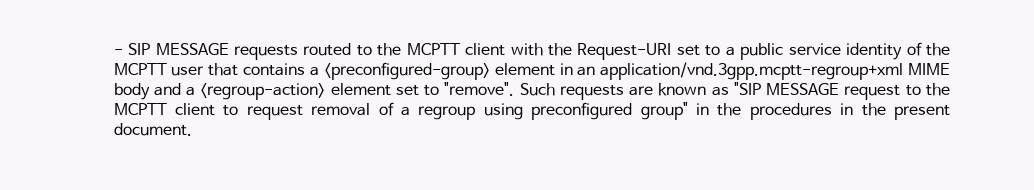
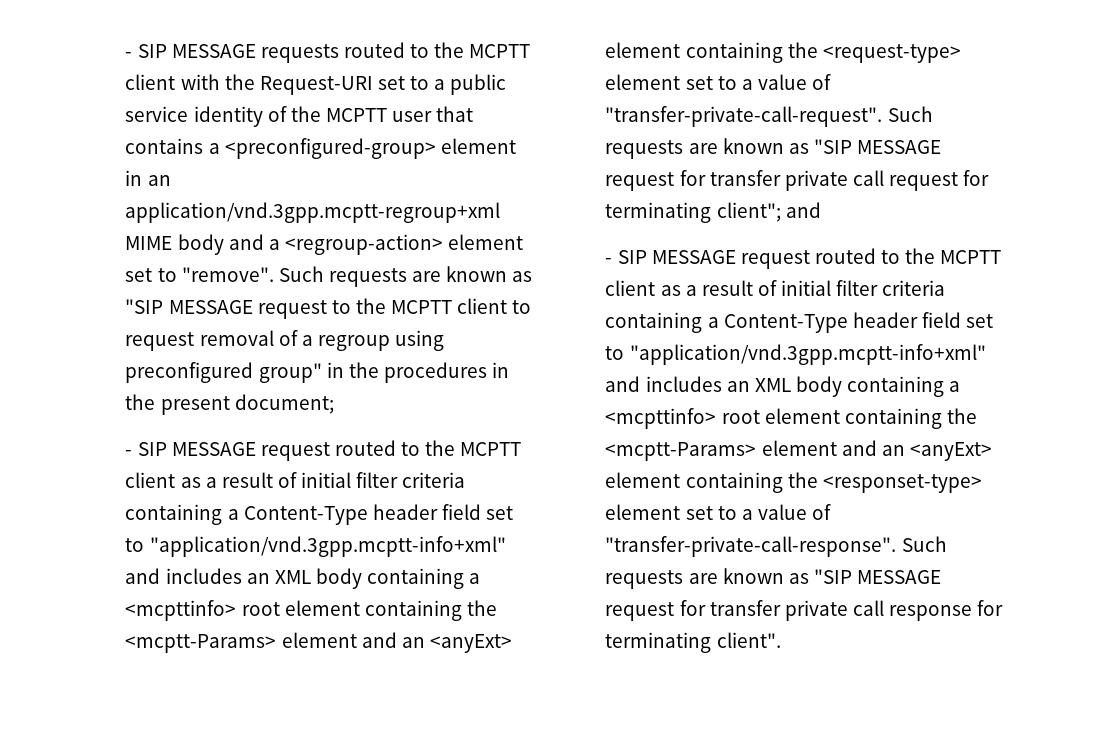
[113,123,192,136] document. -> [234,394,334,414] [125,440,522,461] [125,472,466,488] [125,504,514,525] [125,536,506,557] [125,568,481,589] [125,600,497,621] [125,632,512,653] [605,42,961,63] [605,74,832,90] [605,106,933,127] [605,138,942,159] [605,170,990,191] [605,202,821,223] [605,248,1002,269] [605,280,946,296] [605,312,994,333] [605,344,986,365] [605,376,961,397] [605,408,977,429] [605,440,992,461] [605,472,982,493] [605,504,832,520] [605,536,947,557] [605,568,942,589] [605,600,1004,621] [605,632,781,653] document; // - SIP MESSAGE request routed to the MCPTT client as a result of initial filter criteria containing a Content-Type header field set to "application/vnd.3gpp.mcptt-info+xml" and includes an XML body containing a <mcpttinfo> root element containing the <mcptt-Params> element and an <anyExt> element containing the <request-type> element set to a value of "transfer-private-call-request". Such requests are known as "SIP MESSAGE request for transfer private call request for terminating client"; and // - SIP MESSAGE request routed to the MCPTT client as a result of initial filter criteria containing a Content-Type header field set to "application/vnd.3gpp.mcptt-info+xml" and includes an XML body containing a <mcpttinfo> root element containing the <mcptt-Params> element and an <anyExt> element containing the <responset-type> element set to a value of "transfer-private-call-response". Such requests are known as "SIP MESSAGE request for transfer private call response for terminating client".

